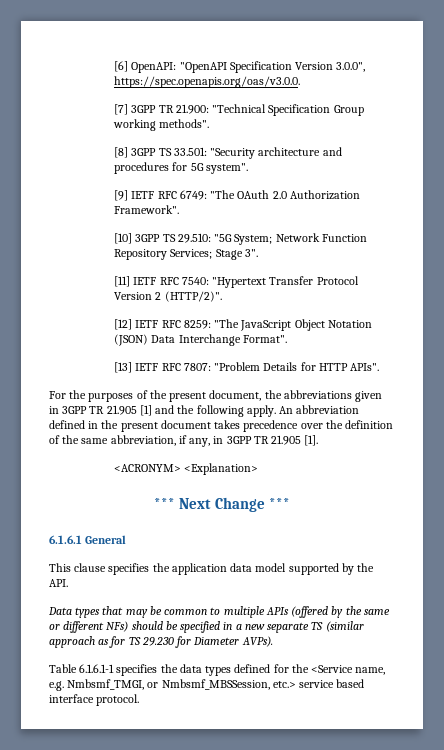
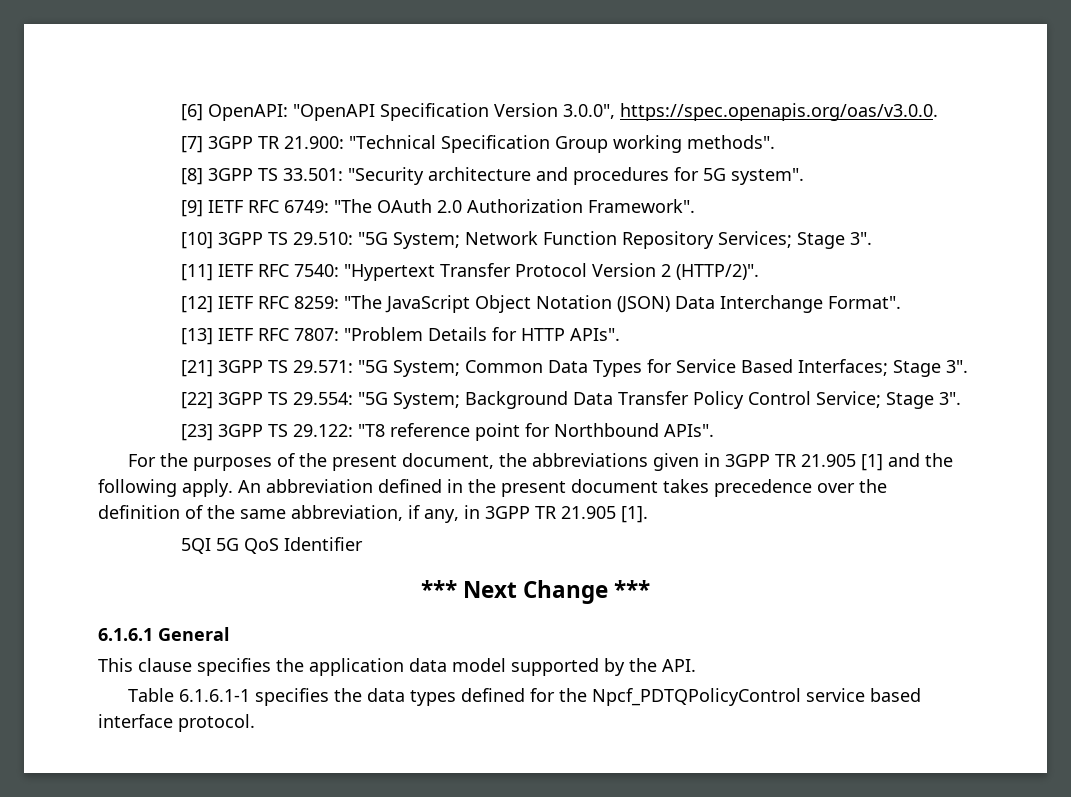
(380, 367) none -> [180,359,968,377] [180,391,961,409] [180,423,714,441] // [21] 3GPP TS 29.571: "5G System; Common Data Types for Service Based Interfaces; Stage 3". // [22] 3GPP TS 29.554: "5G System; Background Data Transfer Policy Control Service; Stage 3". // [23] 3GPP TS 29.122: "T8 reference point for Northbound APIs".
[114,463,259,475] <ACRONYM> <Explanation> -> [180,537,363,554] 5QI 5G QoS Identifier
[48,606,390,618] [49,621,364,633] [49,636,273,648] // Data types that may be common to multiple APIs (offered by the same or different NFs) should be specified in a new separate TS (similar approach as for TS 29.230 for Diameter AVPs). -> (696, 665) none
[311,665,386,675] [49,679,296,691] <Service name, e.g. Nmbsmf_TMGI, or Nmbsmf_MBSSession, etc.> -> [592,688,802,706] Npcf_PDTQPolicyControl

